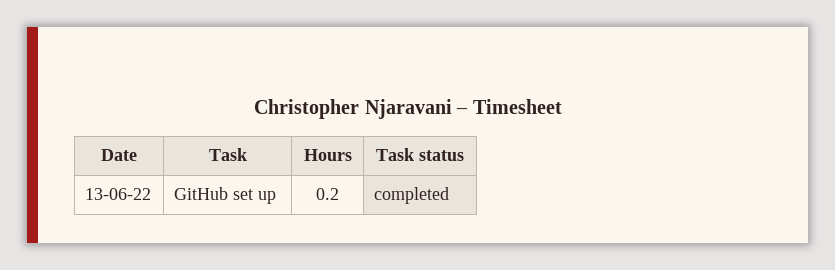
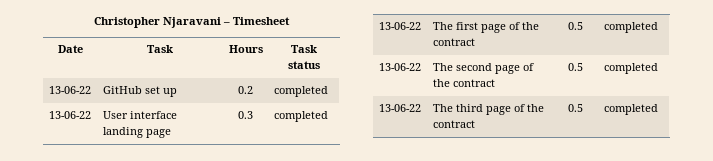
(450, 195) none -> [48,111,91,119] [102,111,177,119] [102,127,171,138] [238,111,254,119] [273,111,328,122] [378,22,421,30] [432,22,539,33] [432,38,475,46] [568,22,583,30] [603,22,658,33] [378,63,421,71] [432,63,534,74] [432,79,495,87] [568,63,583,71] [603,63,658,74] [378,104,421,112] [432,104,544,115] [432,120,475,128] [568,104,583,112] [603,104,658,115] // 13-06-22 | User interface landing page | 0.3 | completed // 13-06-22 | The first page of the contract | 0.5 | completed // 13-06-22 | The second page of the contract | 0.5 | completed // 13-06-22 | The third page of the contract | 0.5 | completed

